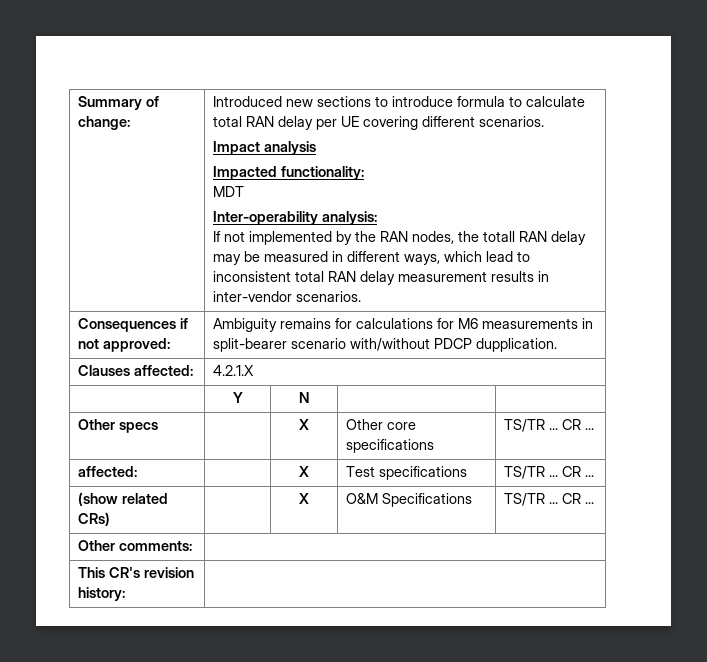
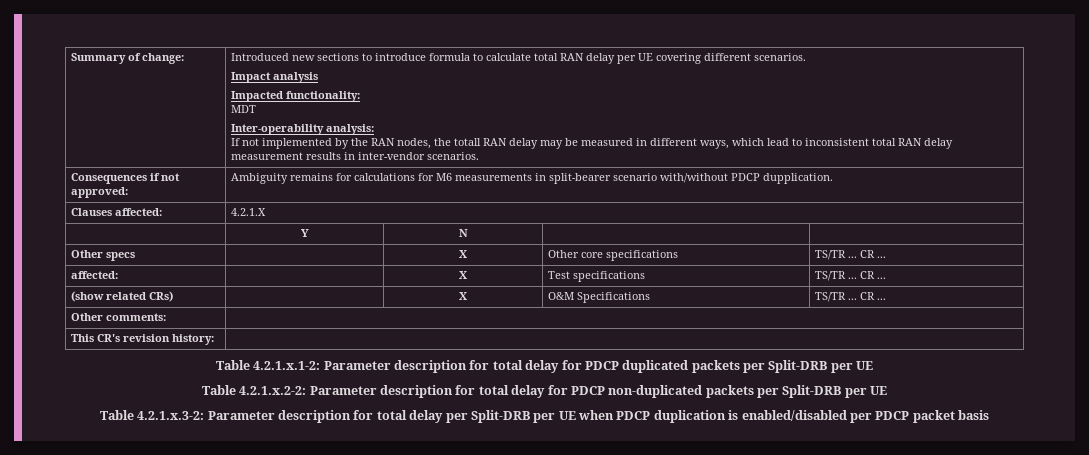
(126, 594) none -> [215,360,874,373] [201,385,888,398] [99,410,990,423] // Table 4.2.1.x.1-2: Parameter description for total delay for PDCP duplicated packets per Split-DRB per UE // Table 4.2.1.x.2-2: Parameter description for total delay for PDCP non-duplicated packets per Split-DRB per UE // Table 4.2.1.x.3-2: Parameter description for total delay per Split-DRB per UE when PDCP duplication is enabled/disabled per PDCP packet basis

